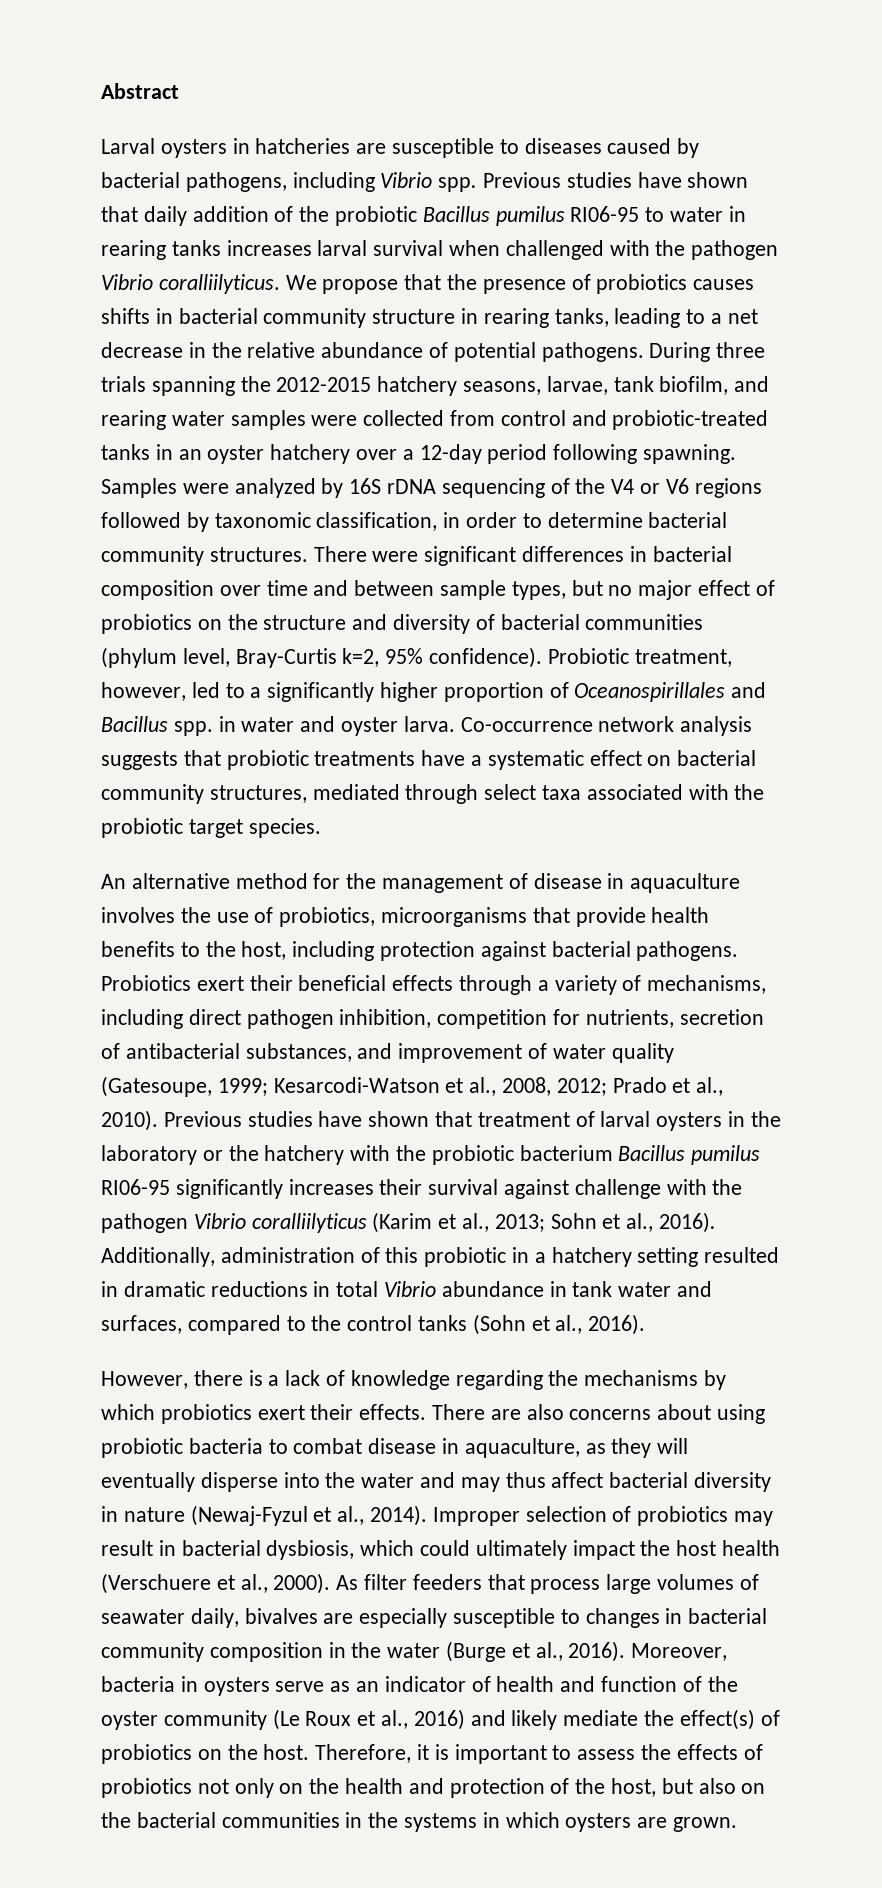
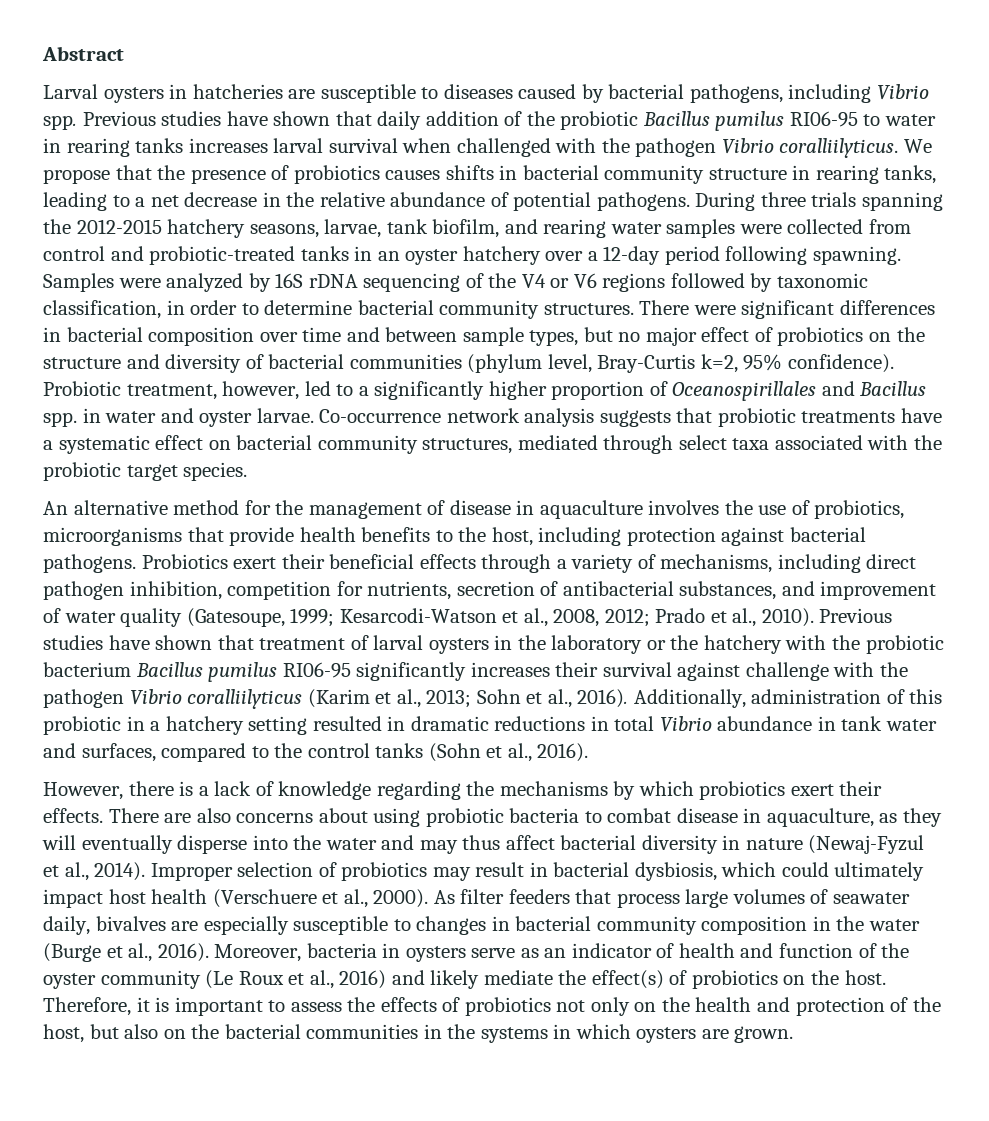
[403,716,455,732] larva. -> [256,408,314,423] larvae.
[640,1540,671,1556] the -> (103, 898) none

